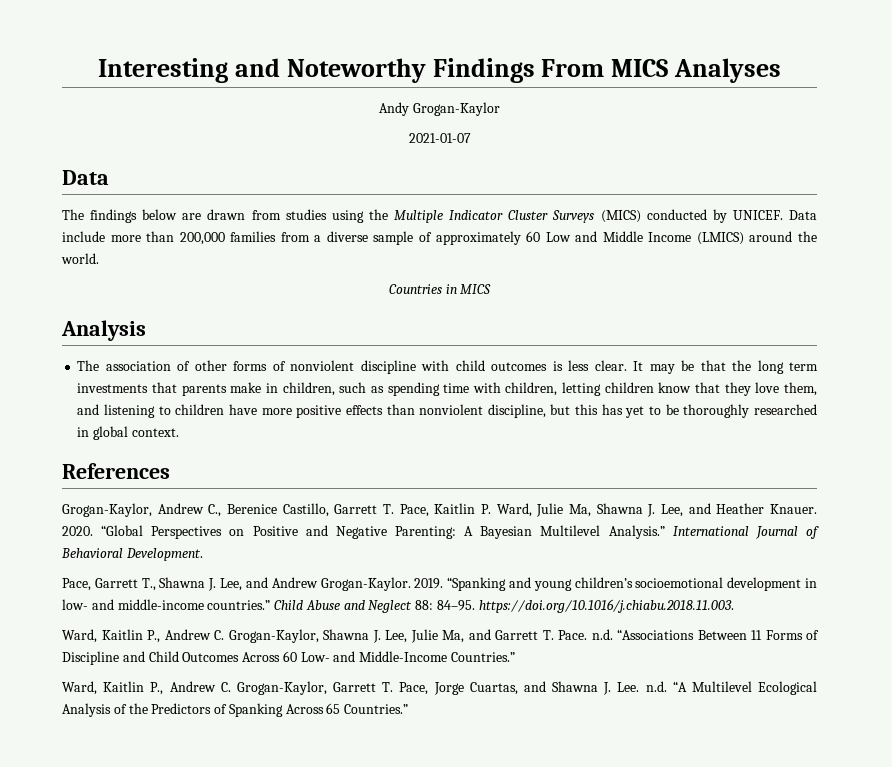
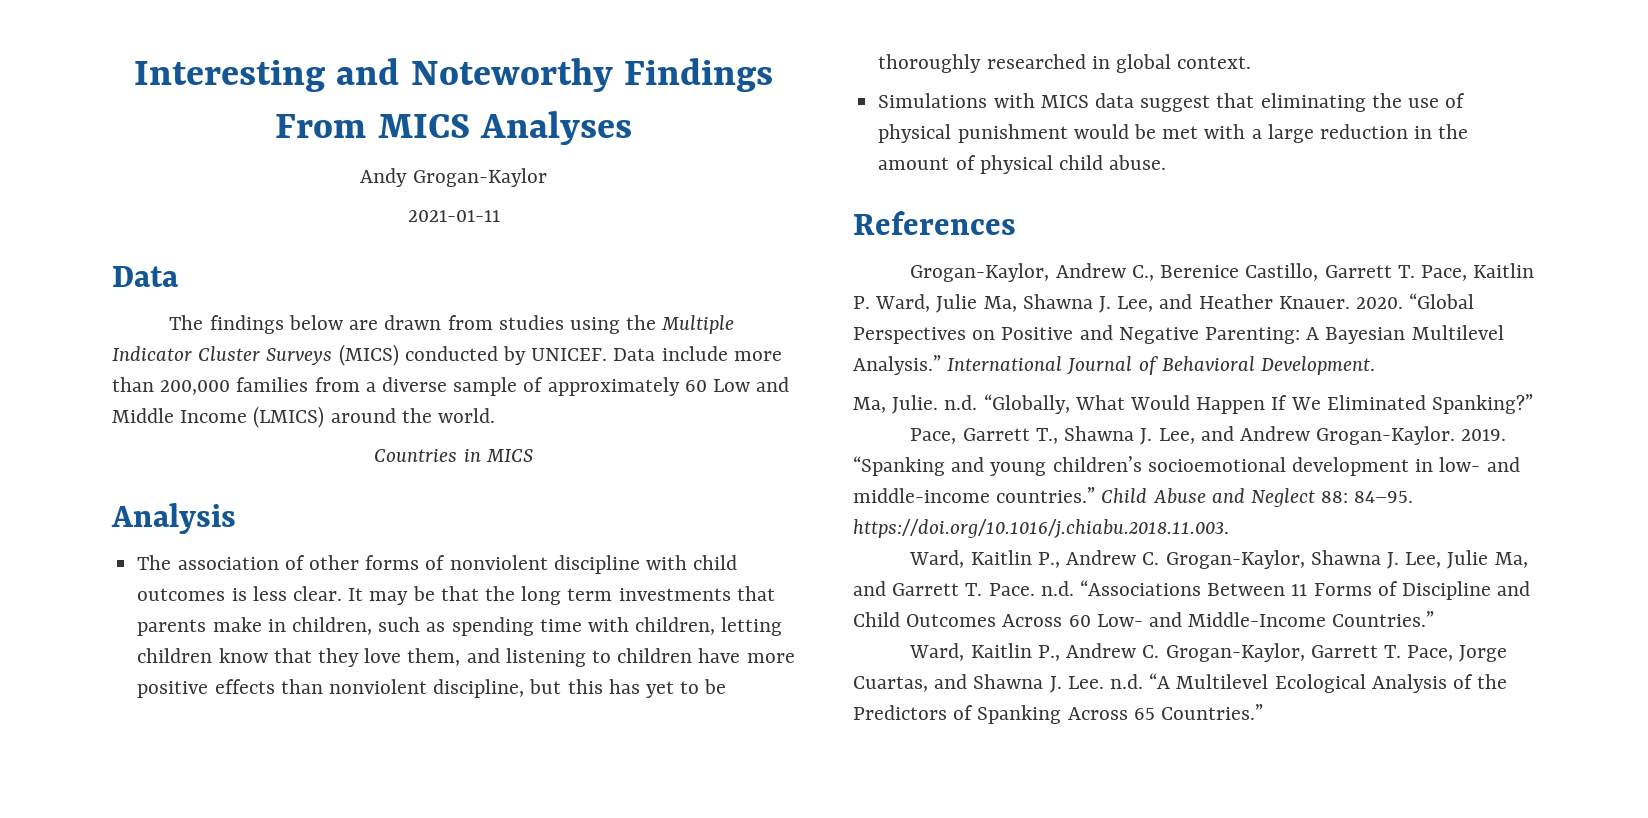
[408,133,471,143] 2021-01-07 -> [407,210,500,222] 2021-01-11
(179, 432) none -> [878,93,1466,112] [878,124,1469,143] [878,155,1167,174] // Simulations with MICS data suggest that eliminating the use of physical punishment would be met with a large reduction in the amount of physical child abuse.
(203, 554) none -> [853,394,1534,414] // Ma, Julie. n.d. “Globally, What Would Happen If We Eliminated Spanking?”

